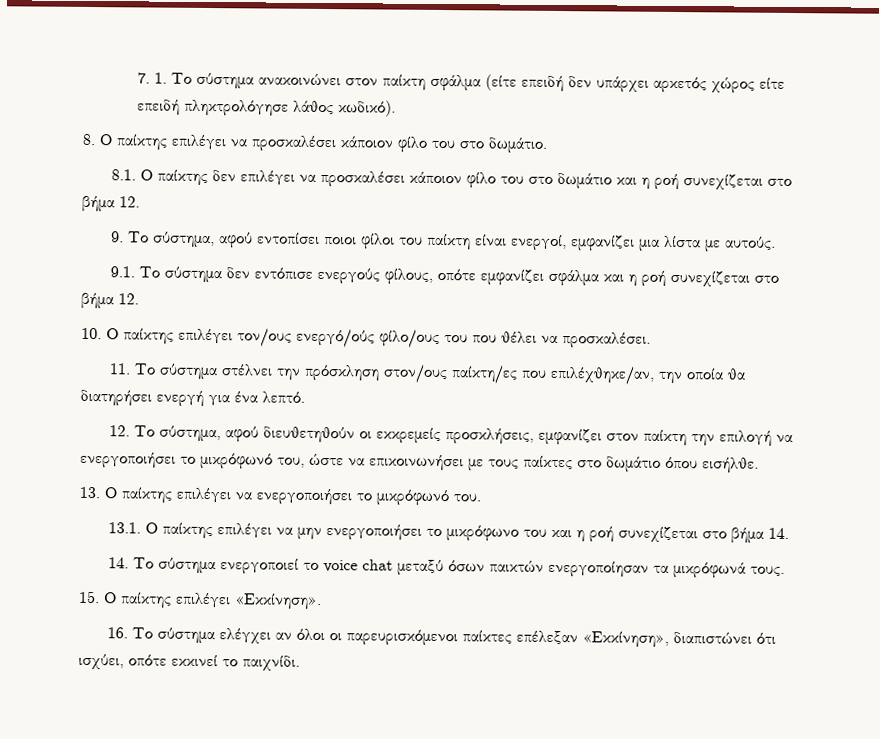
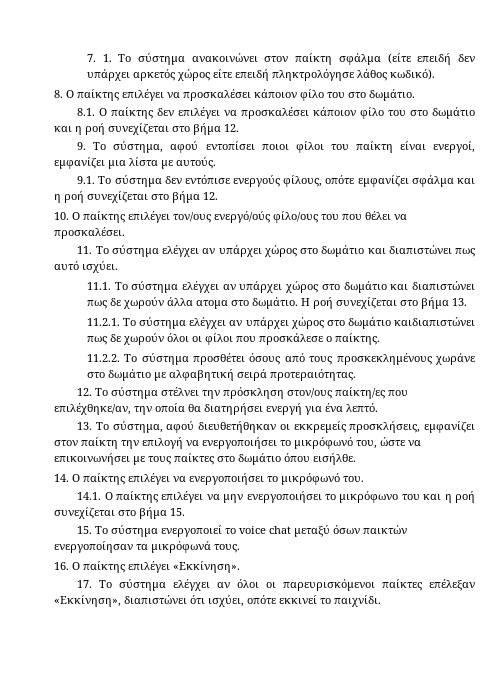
(219, 372) none -> [162,245,475,257] [54,261,118,273] [86,281,476,293] [86,297,467,309] [86,317,475,329] [86,333,380,345] [86,353,476,365] [86,369,356,381] [77,387,159,399] ελέγχει αν υπάρχει χώρος στο δωμάτιο και διαπιστώνει πως αυτό ισχύει. // 11.1. Το σύστημα ελέγχει αν υπάρχει χώρος στο δωμάτιο και διαπιστώνει πως δε χωρούν άλλα ατομα στο δωμάτιο. Η ροή συνεχίζεται στο βήμα 13. // 11.2.1. Το σύστημα ελέγχει αν υπάρχει χώρος στο δωμάτιο καιδιαπιστώνει πως δε χωρούν όλοι οι φίλοι που προσκάλεσε ο παίκτης. // 11.2.2. Το σύστημα προσθέτει όσους από τους προσκεκλημένους χωράνε στο δωμάτιο με αλφαβητική σειρά προτεραιότητας. // 12. Το σύστημα
[109,425,356,444] 12. Το σύστημα, αφού διευθετηθούν -> [77,421,277,433] 13. Το σύστημα, αφού διευθετήθηκαν
[79,486,100,499] 13. -> [54,474,69,482] 14.
[108,522,142,534] 13.1. -> [77,492,102,500] 14.1.
[768,527,790,539] [108,557,130,569] 14. // 14. -> [170,508,185,516] [77,526,93,534] 15. // 15.
[78,590,100,604] 15. -> [54,562,69,570] 16.
[107,627,129,639] 16. -> [77,580,93,588] 17.

